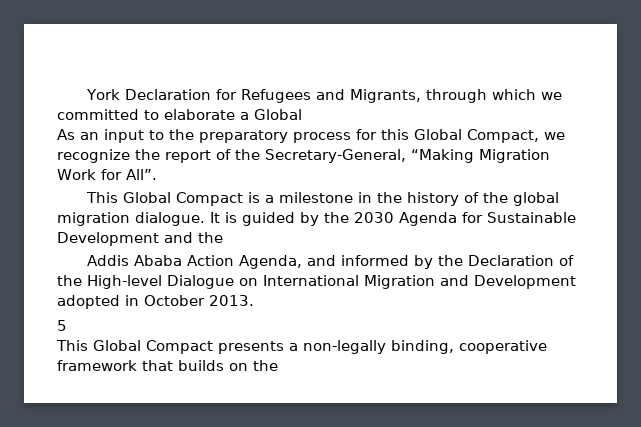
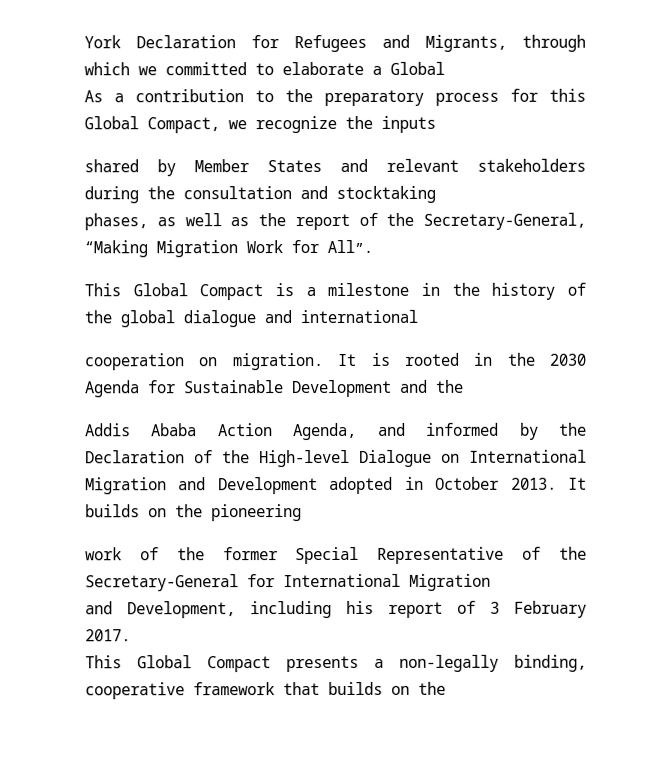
[80,129,144,143] an input -> [114,89,244,103] a contribution
(160, 154) none -> [381,115,436,133] [84,158,586,177] [84,185,436,204] [84,213,286,231] inputs // shared by Member States and relevant stakeholders during the consultation and stocktaking // phases, as well as the
[57,212,319,226] migration dialogue. It is guided by -> [183,309,418,328] [84,352,493,371] dialogue and international // cooperation on migration. It is rooted in
[57,320,67,331] // 5 -> [568,477,587,490] [85,504,302,522] [85,546,587,565] [85,573,491,592] [85,600,587,619] [85,629,131,642] It builds on the pioneering // work of the former Special Representative of the Secretary-General for International Migration // and Development, including his report of 3 February 2017.

